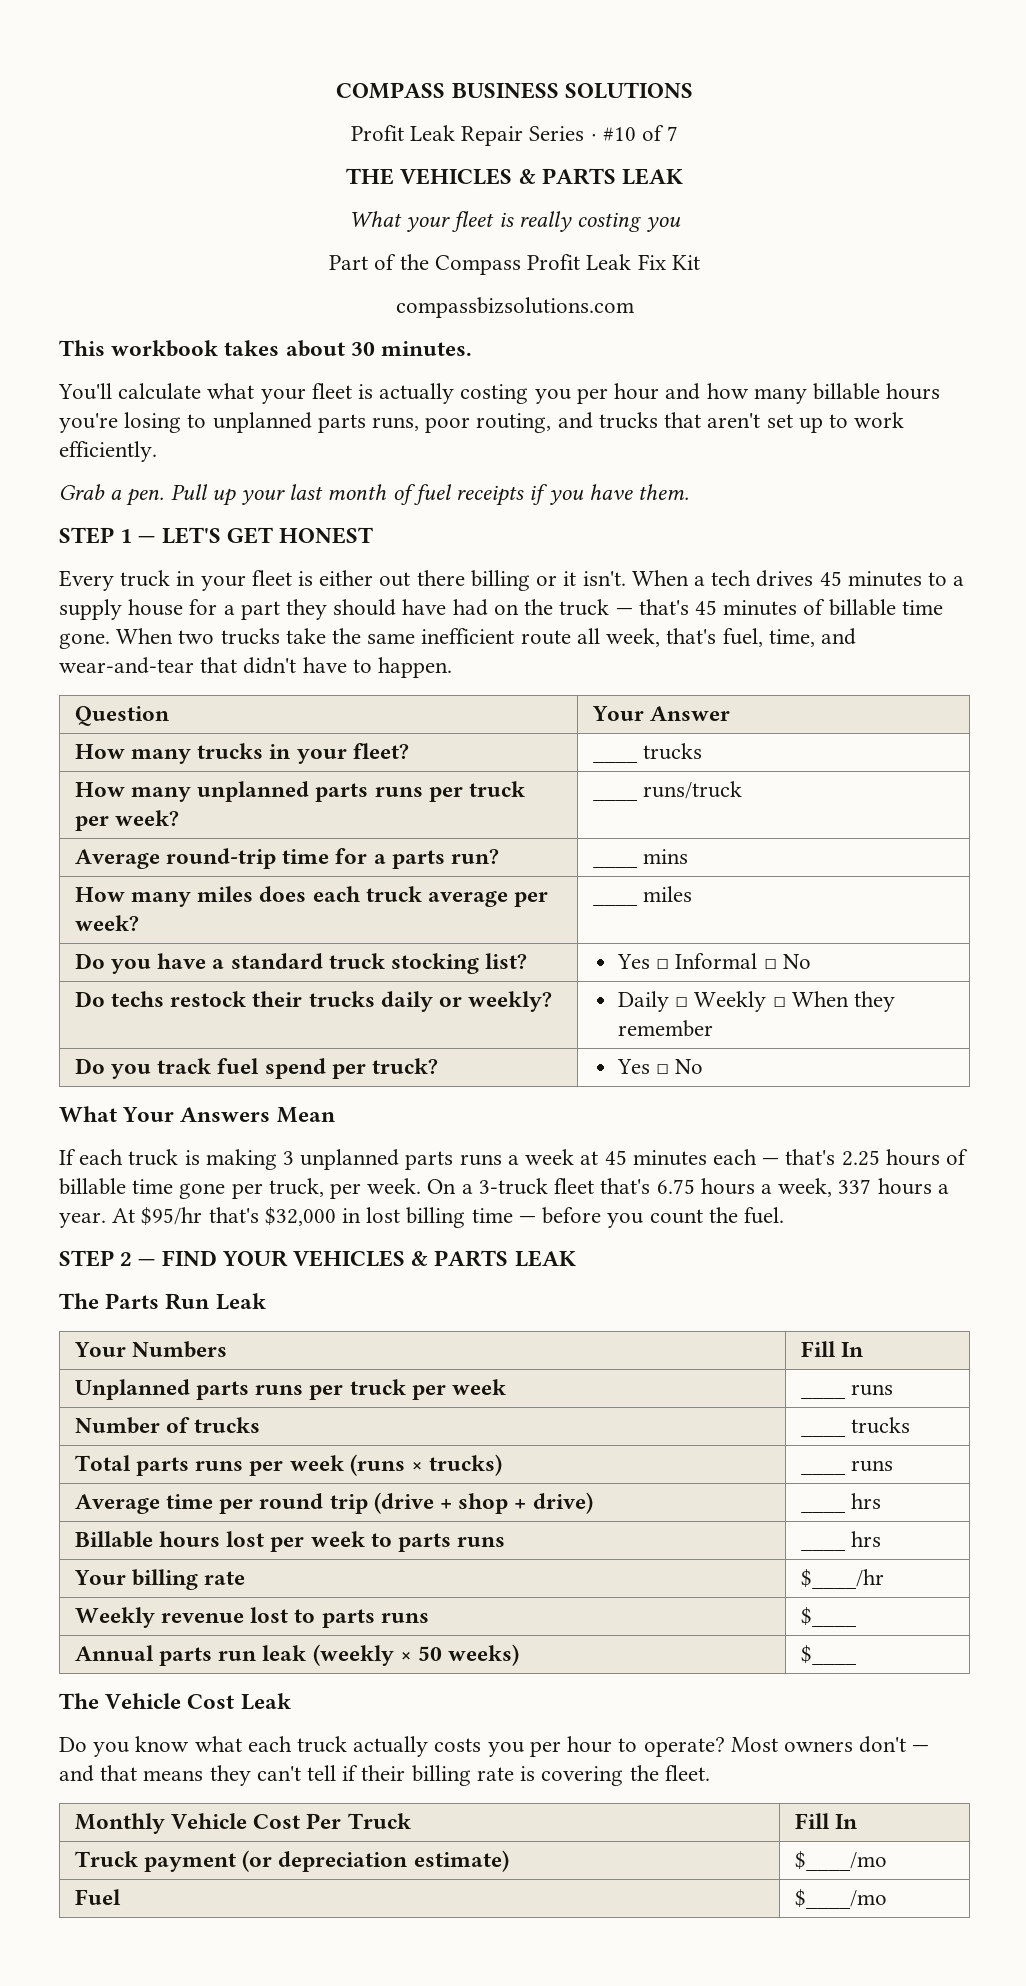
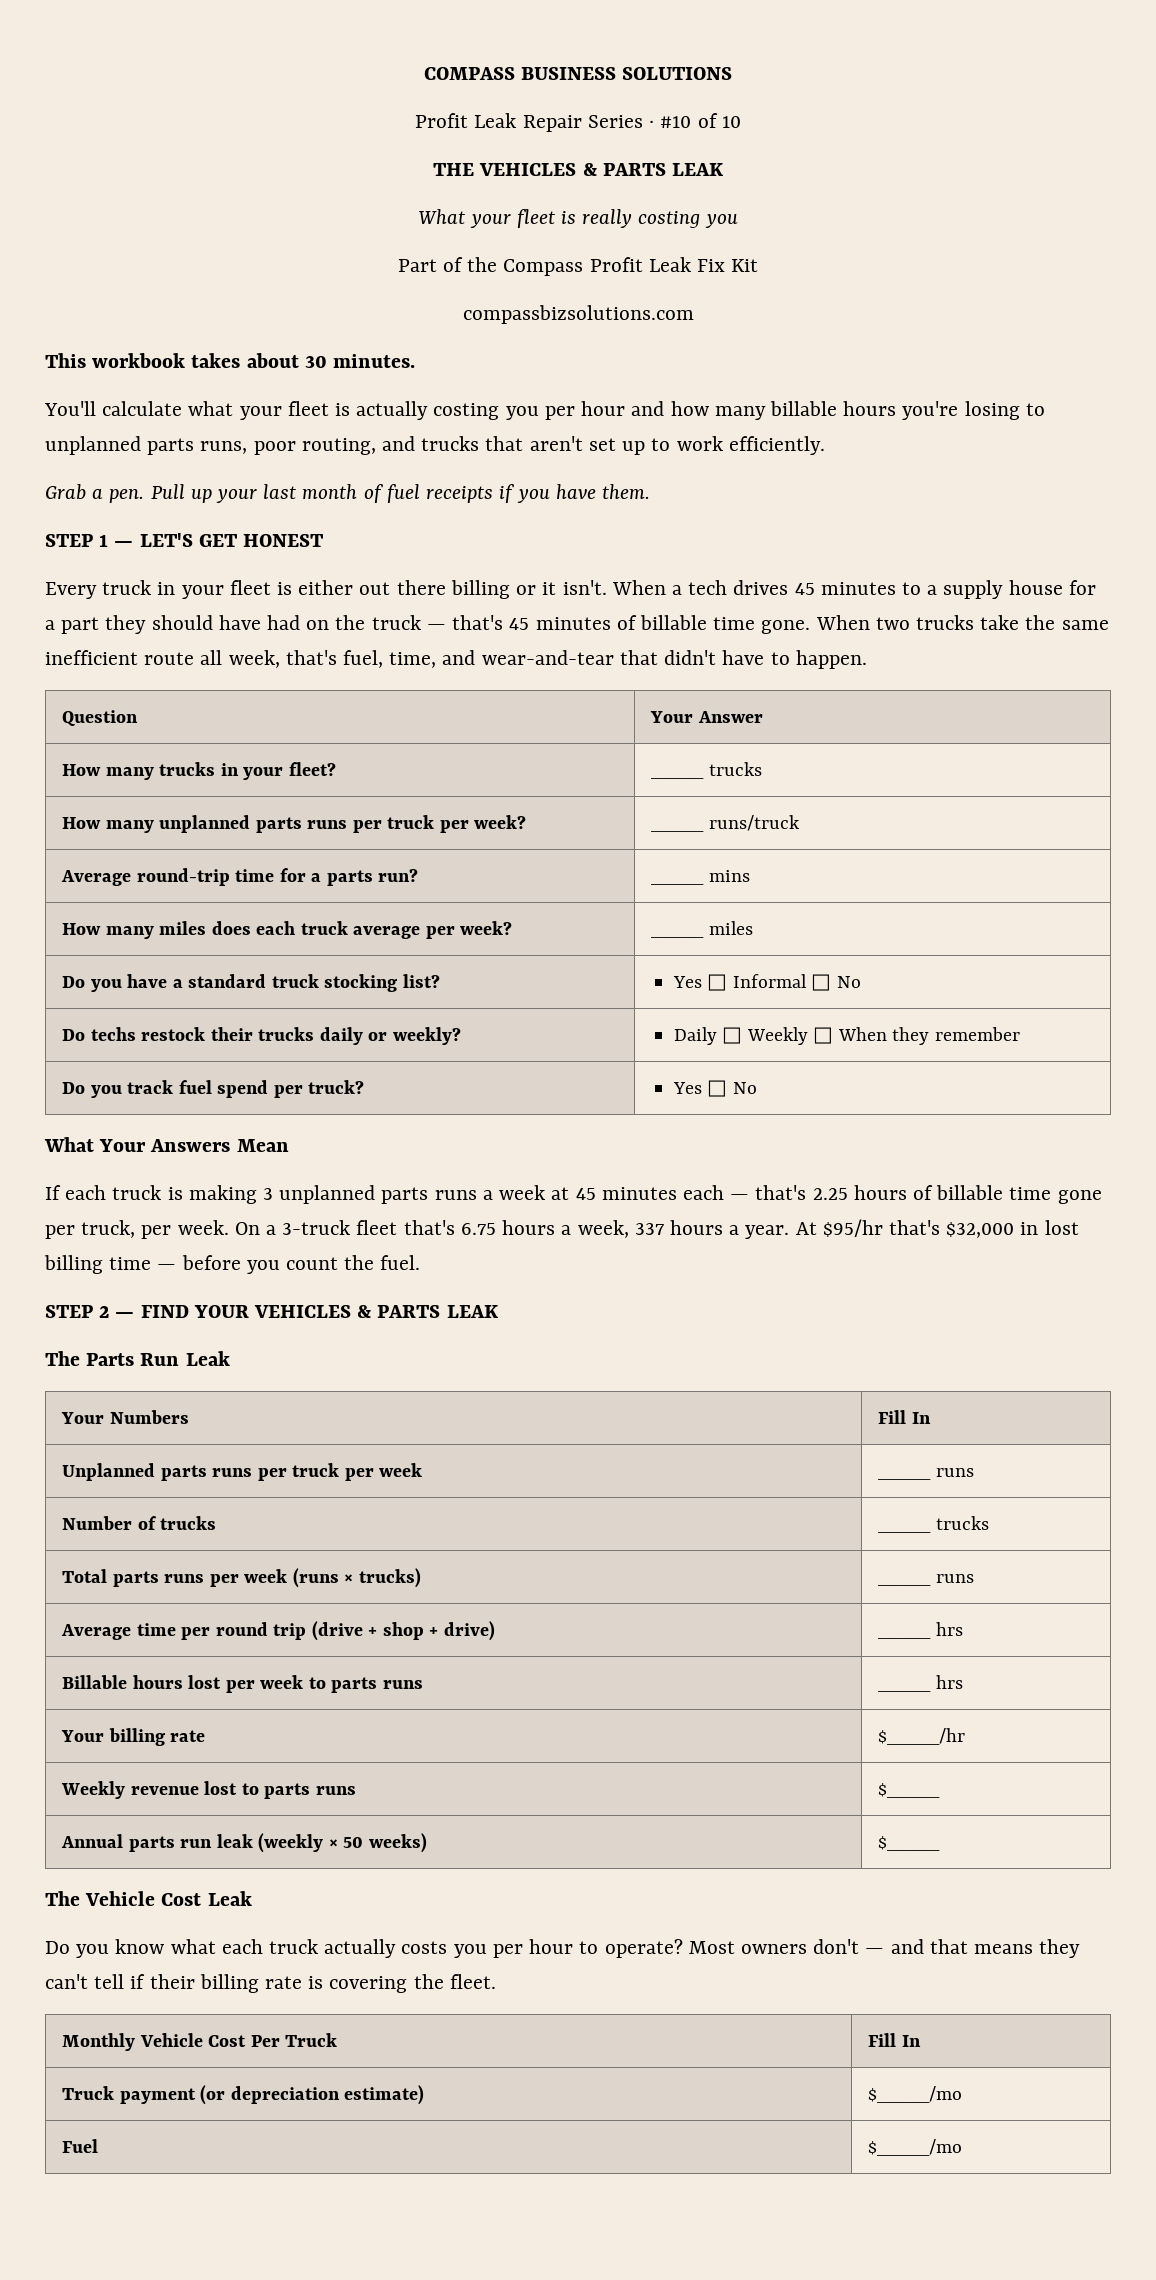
[667,126,679,141] 7 -> [721,116,741,128] 10

